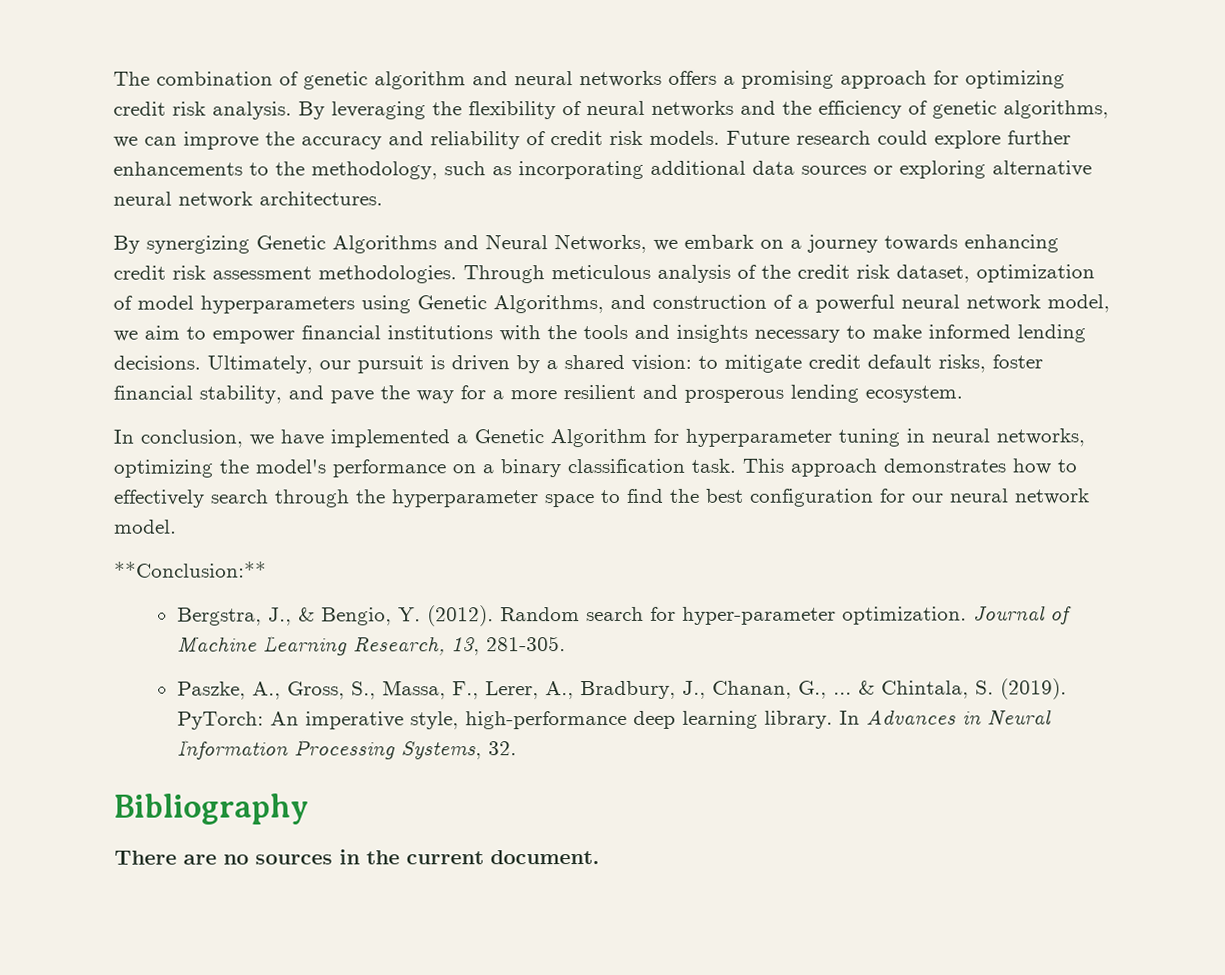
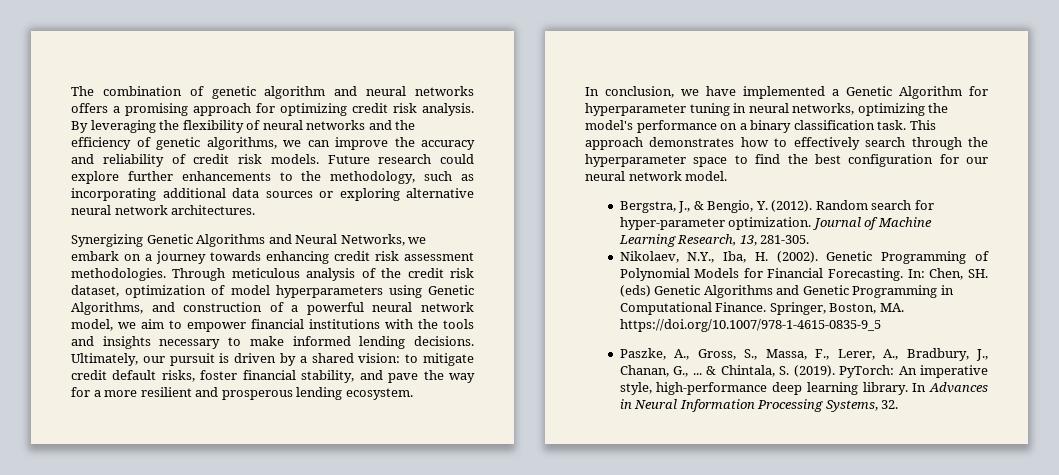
[113,235,250,254] By synergizing -> [71,234,143,247] Synergizing
[114,561,267,578] // **Conclusion:** -> (728, 176) none
(566, 644) none -> [619,251,989,264] [619,268,988,281] [619,285,954,298] [619,302,904,315] [619,319,881,332] // Nikolaev, N.Y., Iba, H. (2002). Genetic Programming of Polynomial Models for Financial Forecasting. In: Chen, SH. (eds) Genetic Algorithms and Genetic Programming in Computational Finance. Springer, Boston, MA. https://doi.org/10.1007/978-1-4615-0835-9_5
[114,793,309,825] [114,849,600,865] // Bibliography // There are no sources in the current document. -> (899, 404) none

